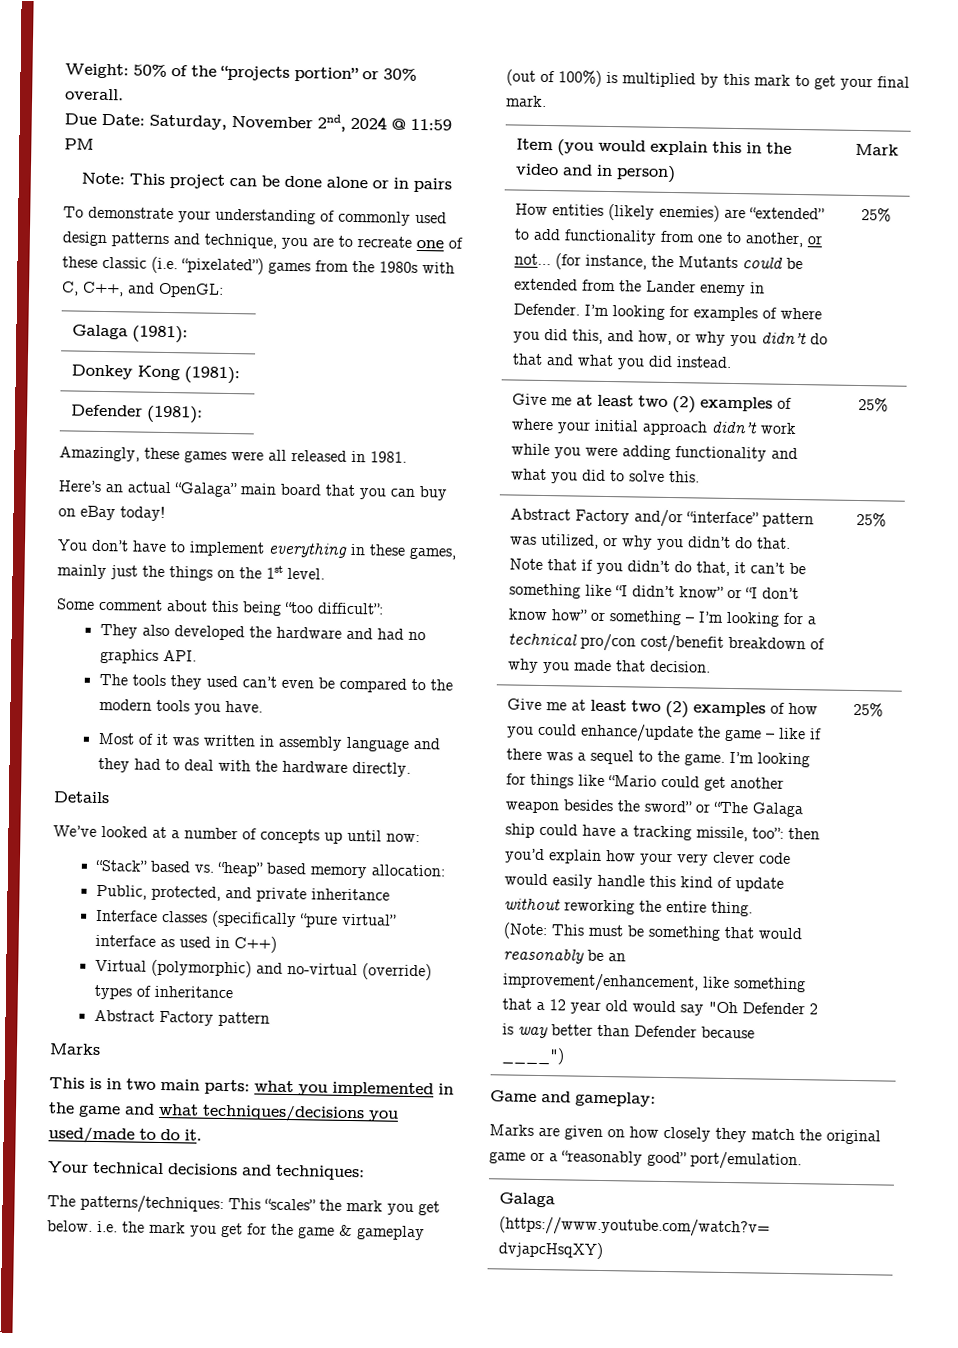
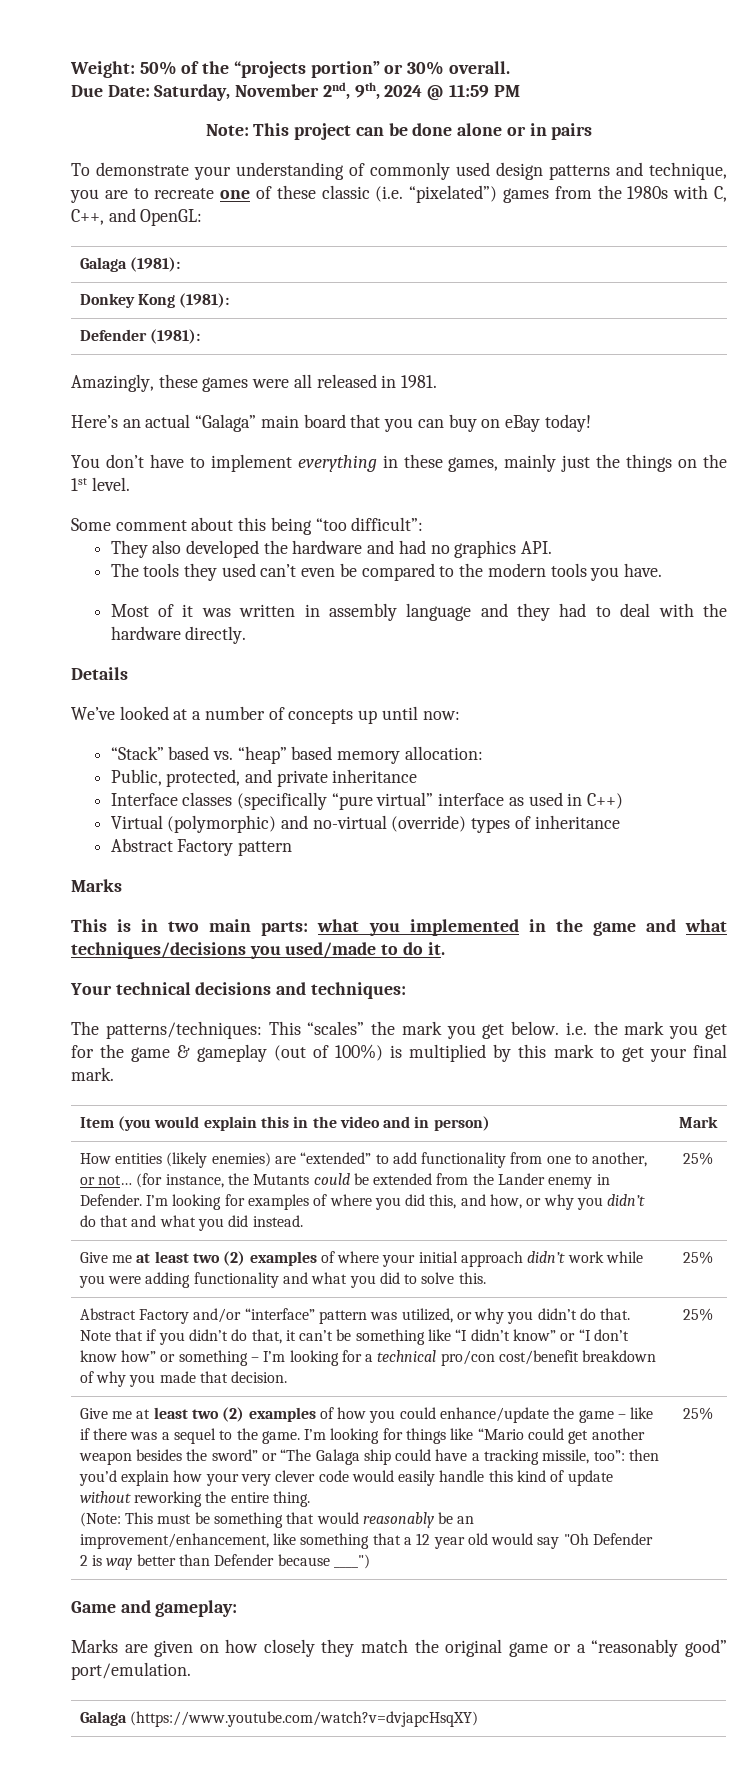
(346, 123) none -> [354,82,380,100] 9th,

